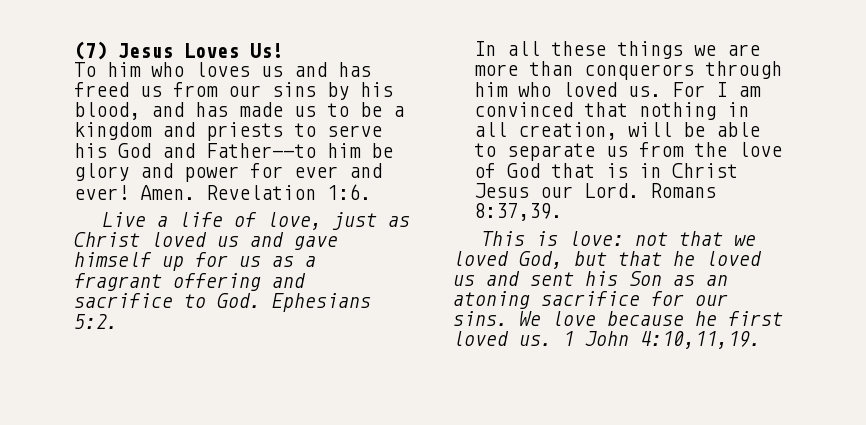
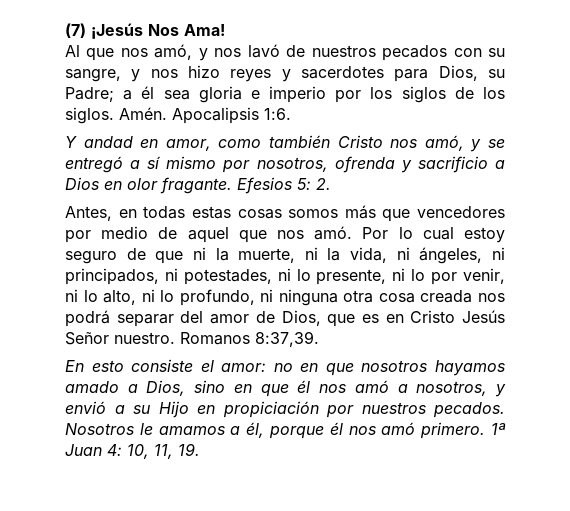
[118,43,283,58] [74,62,371,77] [74,82,393,100] [74,102,404,120] [74,122,382,141] [74,143,393,158] [74,163,382,182] [74,184,371,200] [101,212,410,230] [74,232,338,250] [74,252,316,271] [74,273,306,291] [74,293,371,312] [74,314,118,329] [473,41,760,59] [473,61,782,80] [473,82,761,97] [473,102,749,120] [473,122,760,140] [473,142,782,161] [473,163,738,178] [473,183,716,198] [473,203,562,221] [480,231,756,246] [453,251,762,269] [453,271,728,286] [453,291,728,309] [453,311,783,326] [453,331,761,349] Jesus Loves Us! // To him who loves us and has freed us from our sins by his blood, and has made us to be a kingdom and priests to serve his God and Father--to him be glory and power for ever and ever! Amen. Revelation 1:6. // Live a life of love, just as Christ loved us and gave himself up for us as a fragrant offering and sacrifice to God. Ephesians 5:2. // In all these things we are more than conquerors through him who loved us. For I am convinced that nothing in all creation, will be able to separate us from the love of God that is in Christ Jesus our Lord. Romans 8:37,39. // This is love: not that we loved God, but that he loved us and sent his Son as an atoning sacrifice for our sins. We love because he first loved us. 1 John 4:10,11,19. -> [91,23,225,39] [65,44,505,61] [65,65,505,82] [65,86,506,103] [65,107,291,124] [65,135,506,152] [65,156,505,173] [65,177,331,194] [65,205,505,222] [65,226,505,243] [65,247,505,264] [65,268,506,285] [65,289,506,306] [65,310,505,327] [65,331,319,347] [65,359,505,376] [65,380,506,397] [65,401,505,418] [65,422,507,439] [65,443,200,459] ¡Jesús Nos Ama! // Al que nos amó, y nos lavó de nuestros pecados con su sangre, y nos hizo reyes y sacerdotes para Dios, su Padre; a él sea gloria e imperio por los siglos de los siglos. Amén. Apocalipsis 1:6. // Y andad en amor, como también Cristo nos amó, y se entregó a sí mismo por nosotros, ofrenda y sacrificio a Dios en olor fragante. Efesios 5: 2. // Antes, en todas estas cosas somos más que vencedores por medio de aquel que nos amó. Por lo cual estoy seguro de que ni la muerte, ni la vida, ni ángeles, ni principados, ni potestades, ni lo presente, ni lo por venir, ni lo alto, ni lo profundo, ni ninguna otra cosa creada nos podrá separar del amor de Dios, que es en Cristo Jesús Señor nuestro. Romanos 8:37,39. // En esto consiste el amor: no en que nosotros hayamos amado a Dios, sino en que él nos amó a nosotros, y envió a su Hijo en propiciación por nuestros pecados. Nosotros le amamos a él, porque él nos amó primero. 1ª Juan 4: 10, 11, 19.

